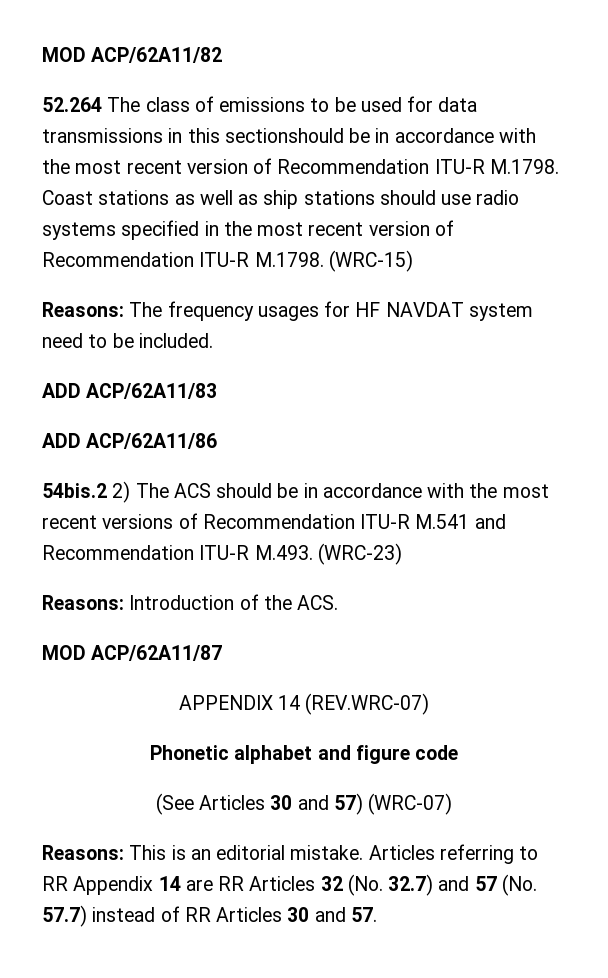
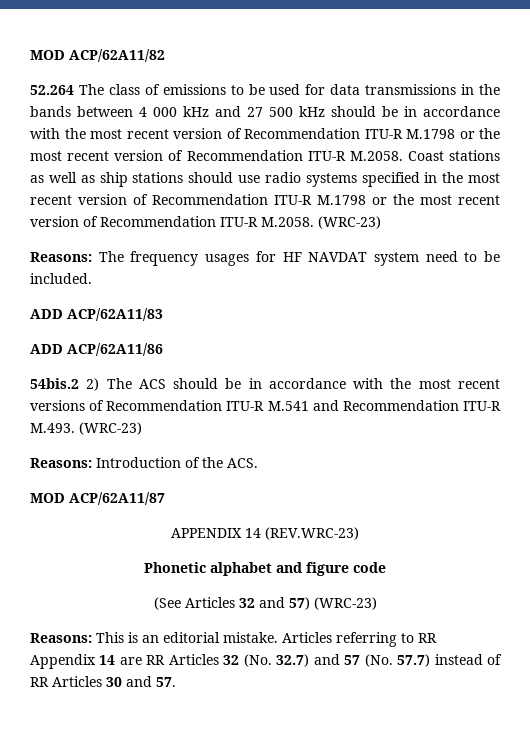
[187,128,344,143] this sectionshould -> [479,84,501,95] [30,106,376,117] the bands between 4 000 kHz and 27 500 kHz should
[489,159,559,174] M.1798. -> [406,128,500,139] [30,150,403,161] M.1798 or the most recent version of Recommendation ITU-R M.2058.
[254,250,413,272] M.1798. (WRC-15) -> [317,194,500,205] [30,216,381,229] M.1798 or the most recent version of Recommendation ITU-R M.2058. (WRC-23)
[305,693,430,715] (REV.WRC-07) -> [265,527,359,540] (REV.WRC-23)
[270,795,293,810] 30 -> [238,598,255,608] 32
[368,793,453,815] (WRC-07) -> [313,597,377,610] (WRC-23)

